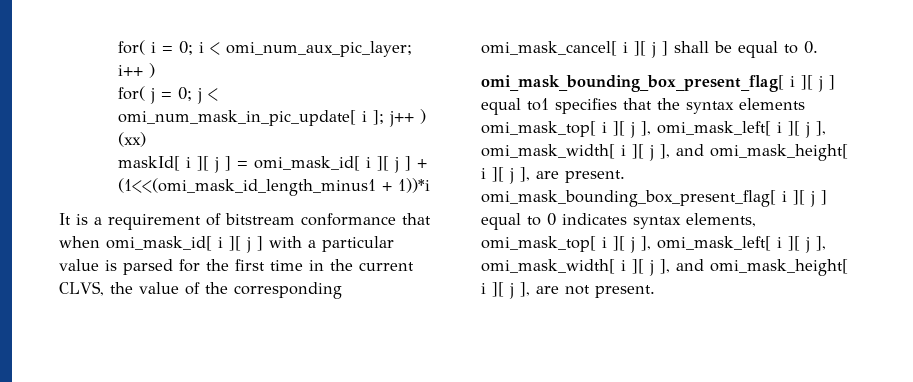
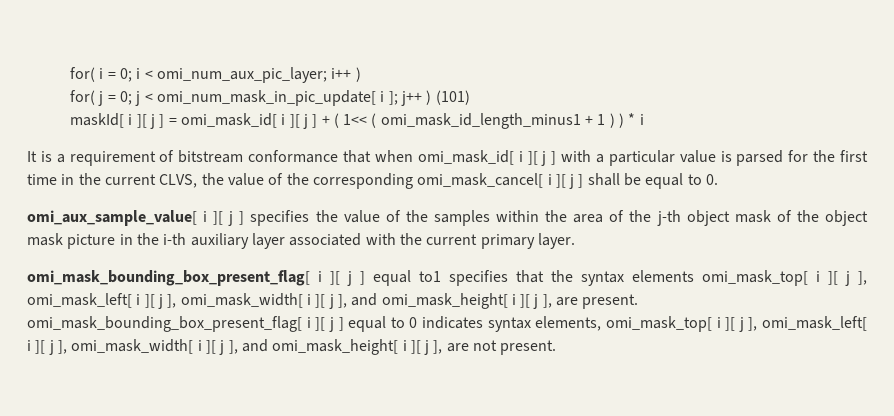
[117,132,146,147] (xx) -> [435,90,470,105] (101)
[117,178,430,196] (1<<(omi_mask_id_length_minus1 + 1))*i -> [333,113,644,129] ( 1<< ( omi_mask_id_length_minus1 + 1 ) ) * i
(818, 47) none -> [27,210,868,226] [27,233,575,249] // omi_aux_sample_value[ i ][ j ] specifies the value of the samples within the area of the j-th object mask of the object mask picture in the i-th auxiliary layer associated with the current primary layer.

